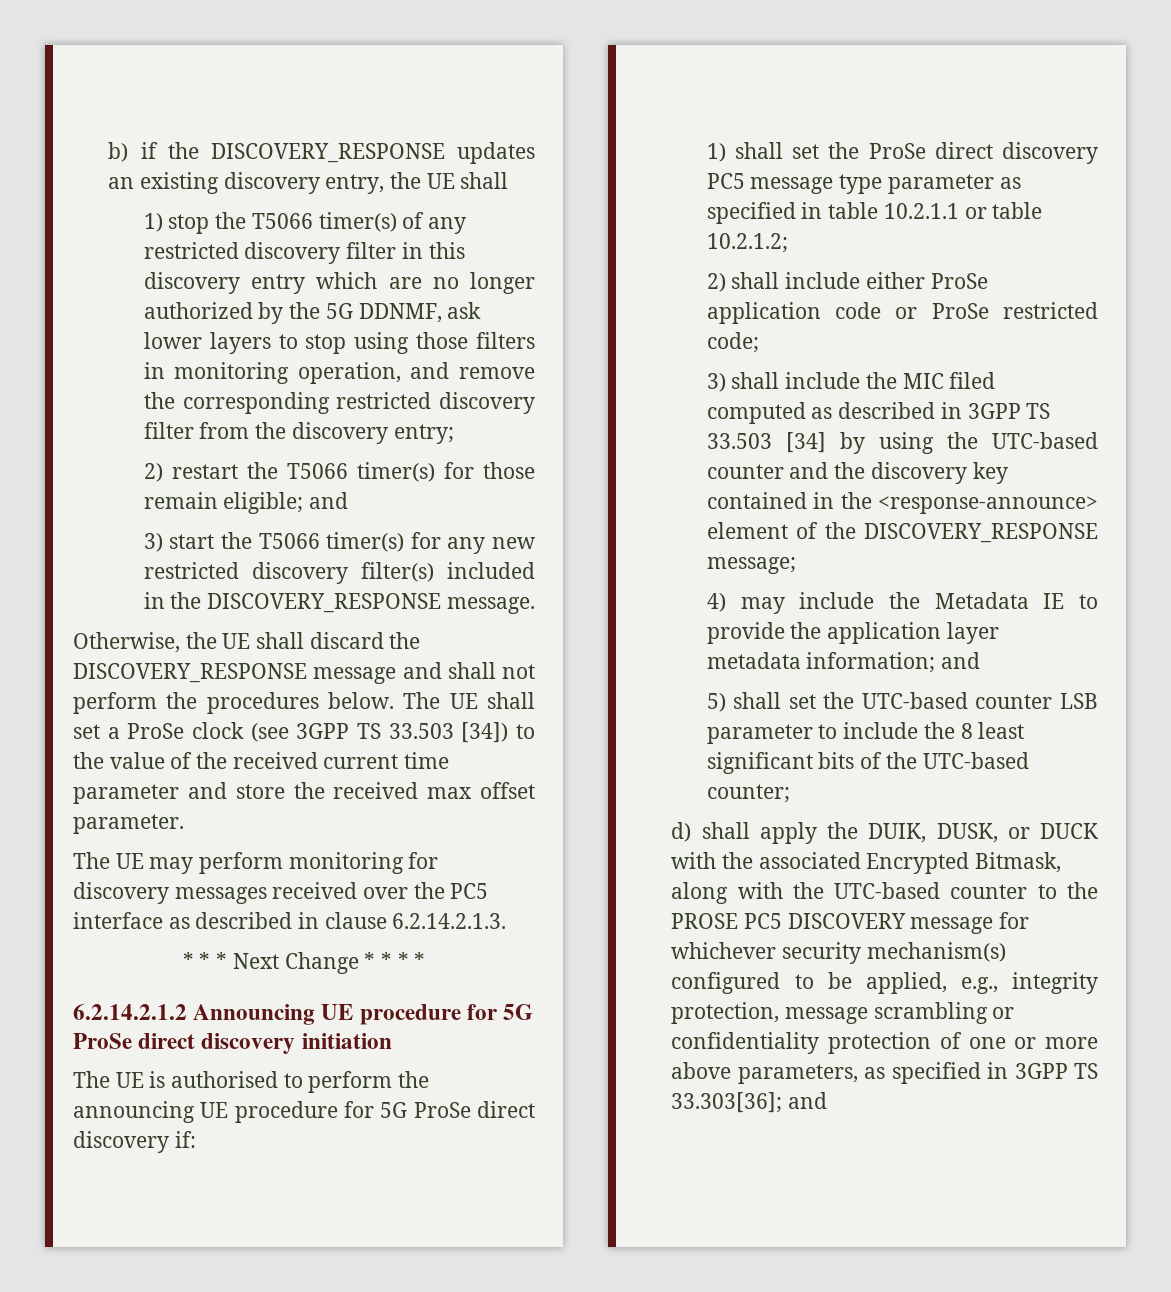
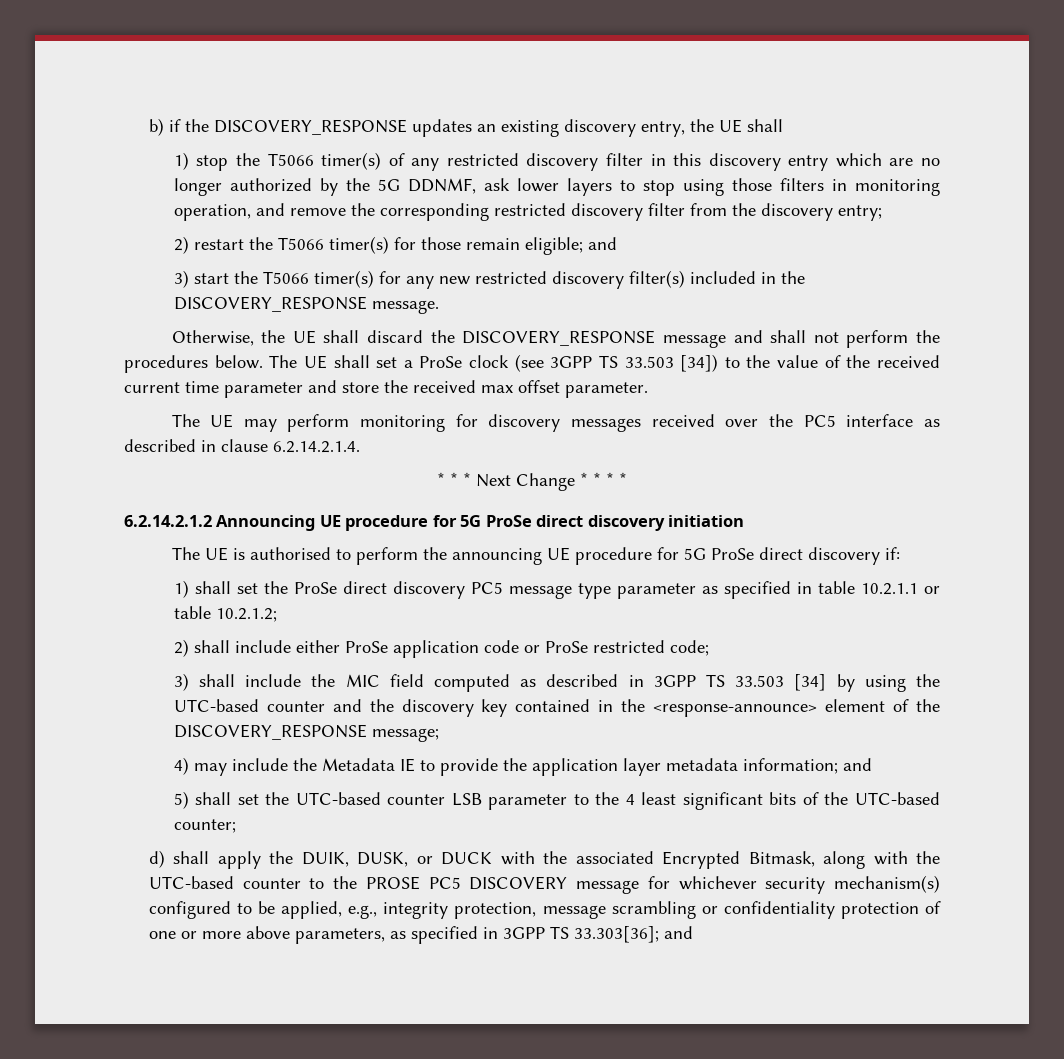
[392,913,507,929] 6.2.14.2.1.3. -> [273,441,360,453] 6.2.14.2.1.4.
[949,372,996,389] filed -> [389,674,424,687] field
[843,722,973,739] include the 8 -> [595,792,635,805] the 4

